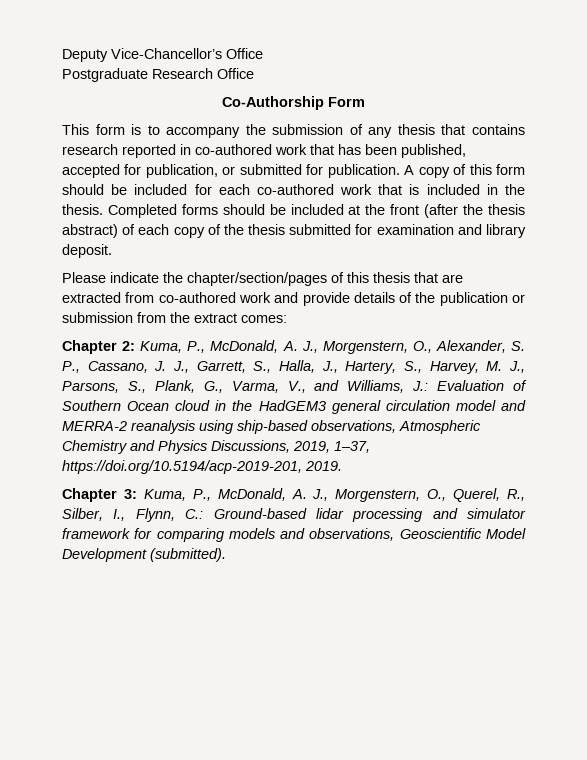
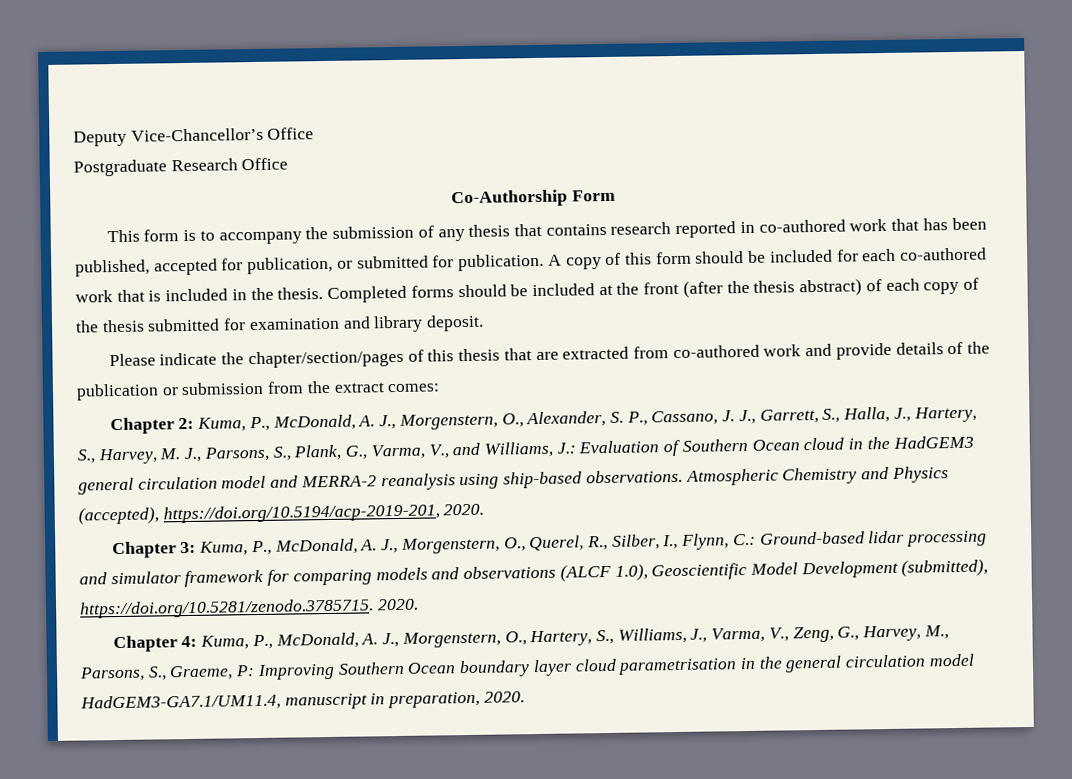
[311,420,396,433] observations, -> [585,469,683,484] observations.
[211,440,370,453] [62,460,342,474] Discussions, 2019, 1–37, https://doi.org/10.5194/acp-2019-201, 2019. -> [78,503,485,525] (accepted), https://doi.org/10.5194/acp-2019-201, 2020.
[309,528,526,541] [62,548,226,562] observations, Geoscientific Model Development (submitted). -> [463,558,989,582] [80,598,419,619] [112,625,949,653] [79,653,974,682] [80,691,525,712] observations (ALCF 1.0), Geoscientific Model Development (submitted), https://doi.org/10.5281/zenodo.3785715. 2020. // Chapter 4: Kuma, P., McDonald, A. J., Morgenstern, O., Hartery, S., Williams, J., Varma, V., Zeng, G., Harvey, M., Parsons, S., Graeme, P: Improving Southern Ocean boundary layer cloud parametrisation in the general circulation model HadGEM3-GA7.1/UM11.4, manuscript in preparation, 2020.

